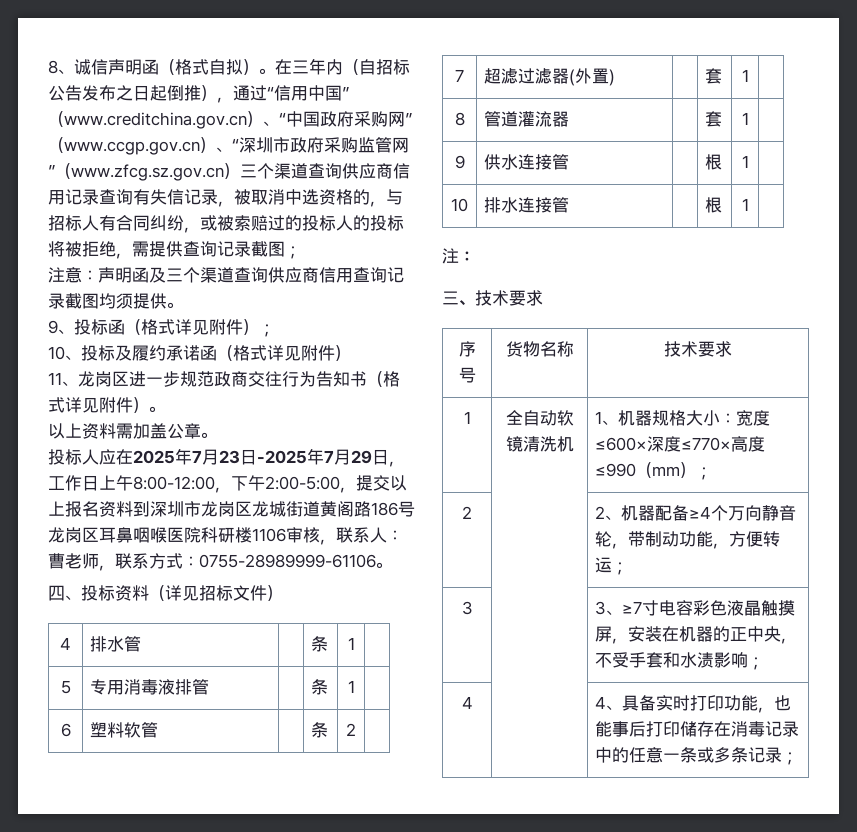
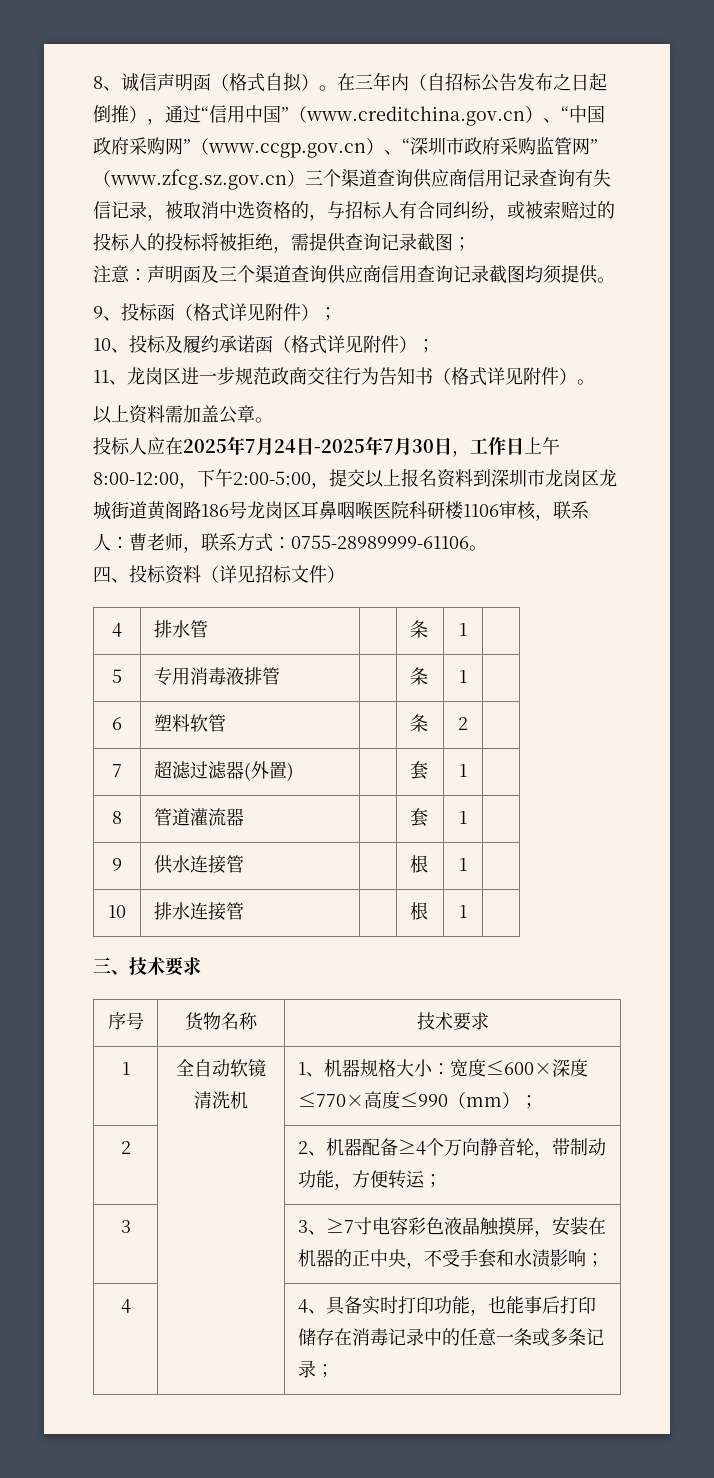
(351, 353) none -> [417,339,435,353] ；
[219,450,240,464] 23 -> [274,439,296,453] 24
[351,450,372,464] 29 -> [412,439,434,453] 30
[442,248,475,264] // 注： -> (467, 911) none

